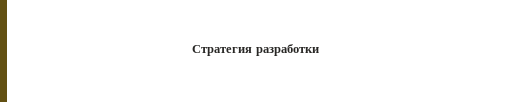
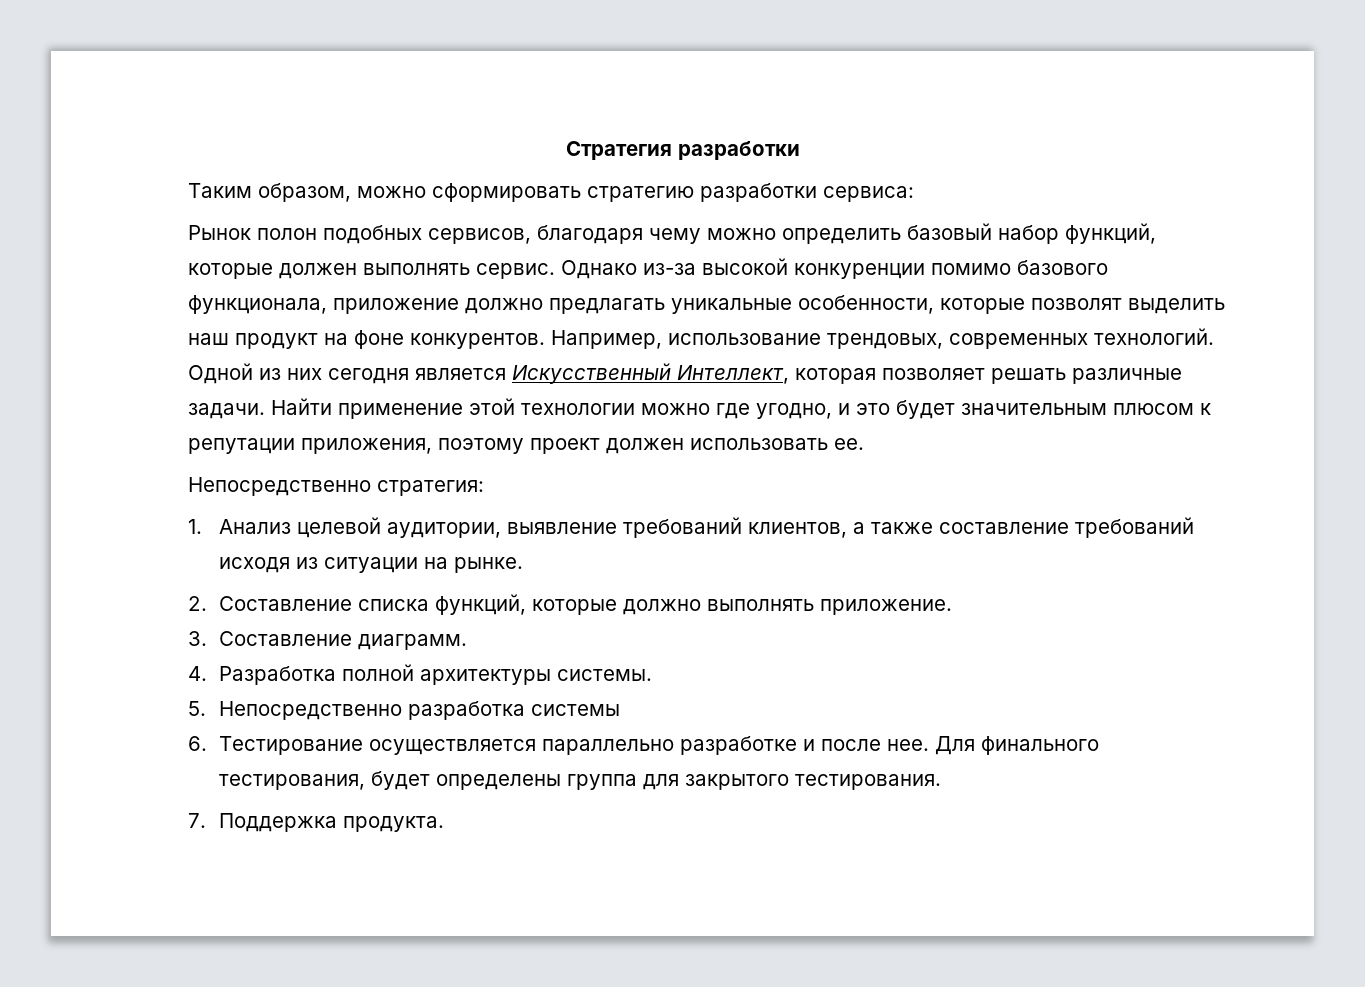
(319, 50) none -> [188,183,915,202] [188,223,1157,244] [188,258,1109,279] [188,295,1226,314] [188,328,1215,349] [188,363,1183,384] [188,398,1212,419] [188,438,865,454] [188,477,485,496] [188,517,1194,538] [218,557,523,573] [188,594,952,615] [188,631,467,650] [188,664,652,685] [188,701,620,720] [188,736,1099,755] [218,771,941,790] [188,813,444,832] // Таким образом, можно сформировать стратегию разработки сервиса: // Рынок полон подобных сервисов, благодаря чему можно определить базовый набор функций, которые должен выполнять сервис. Однако из-за высокой конкуренции помимо базового функционала, приложение должно предлагать уникальные особенности, которые позволят выделить наш продукт на фоне конкурентов. Например, использование трендовых, современных технологий. Одной из них сегодня является Искусственный Интеллект, которая позволяет решать различные задачи. Найти применение этой технологии можно где угодно, и это будет значительным плюсом к репутации приложения, поэтому проект должен использовать ее. // Непосредственно стратегия: // 1. Анализ целевой аудитории, выявление требований клиентов, а также составление требований исходя из ситуации на рынке. // 2. Составление списка функций, которые должно выполнять приложение. // 3. Составление диаграмм. // 4. Разработка полной архитектуры системы. // 5. Непосредственно разработка системы // 6. Тестирование осуществляется параллельно разработке и после нее. Для финального тестирования, будет определены группа для закрытого тестирования. // 7. Поддержка продукта.

